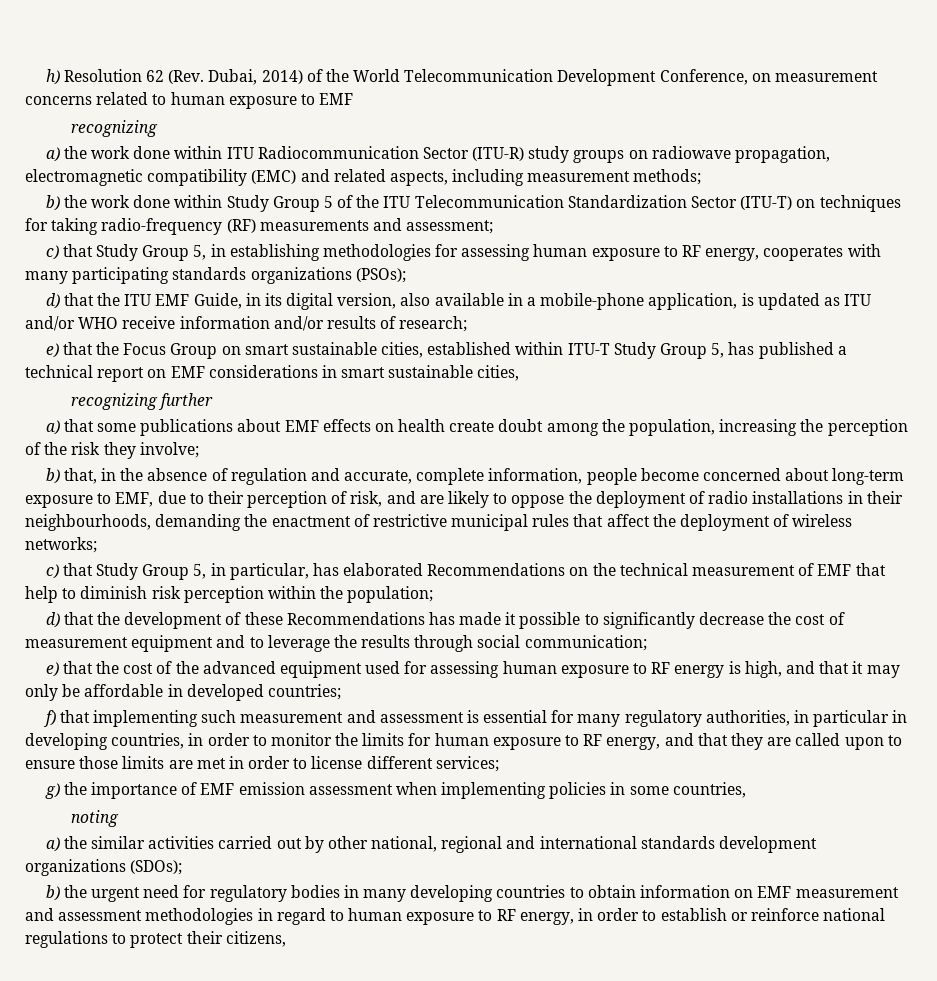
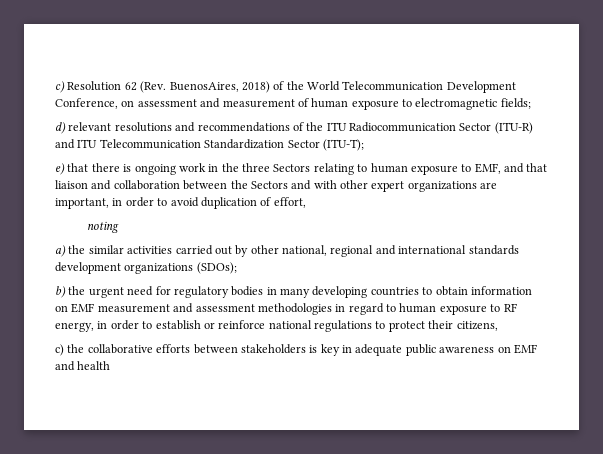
[45,69,60,85] h) -> [55,81,65,93] c)
[208,69,303,85] Dubai, 2014) -> [169,81,270,93] BuenosAires, 2018)
[775,71,879,82] [25,92,354,109] [71,120,159,137] [45,146,831,163] [25,169,702,186] [45,195,901,212] [25,218,494,235] [45,244,881,261] [25,267,406,284] [45,293,872,310] [25,316,468,332] [45,342,847,359] [25,365,520,382] [71,393,214,410] [45,419,908,436] [25,442,199,459] [45,468,905,485] [25,491,903,508] [25,514,853,531] [25,537,97,553] [45,563,886,580] [25,586,434,603] [45,612,845,629] [25,635,647,652] [45,661,900,678] [25,684,341,701] [42,710,908,727] [25,733,902,750] [25,756,499,772] [44,782,746,799] measurement concerns related to human exposure to EMF // recognizing // a) the work done within ITU Radiocommunication Sector (ITU-R) study groups on radiowave propagation, electromagnetic compatibility (EMC) and related aspects, including measurement methods; // b) the work done within Study Group 5 of the ITU Telecommunication Standardization Sector (ITU-T) on techniques for taking radio-frequency (RF) measurements and assessment; // c) that Study Group 5, in establishing methodologies for assessing human exposure to RF energy, cooperates with many participating standards organizations (PSOs); // d) that the ITU EMF Guide, in its digital version, also available in a mobile-phone application, is updated as ITU and/or WHO receive information and/or results of research; // e) that the Focus Group on smart sustainable cities, established within ITU-T Study Group 5, has published a technical report on EMF considerations in smart sustainable cities, // recognizing further // a) that some publications about EMF effects on health create doubt among the population, increasing the perception of the risk they involve; // b) that, in the absence of regulation and accurate, complete information, people become concerned about long-term exposure to EMF, due to their perception of risk, and are likely to oppose the deployment of radio installations in their neighbourhoods, demanding the enactment of restrictive municipal rules that affect the deployment of wireless networks; // c) that Study Group 5, in particular, has elaborated Recommendations on the technical measurement of EMF that help to diminish risk perception within the population; // d) that the development of these Recommendations has made it possible to significantly decrease the cost of measurement equipment and to leverage the results through social communication; // e) that the cost of the advanced equipment used for assessing human exposure to RF energy is high, and that it may only be affordable in developed countries; // f) that implementing such measurement and assessment is essential for many regulatory authorities, in particular in developing countries, in order to monitor the limits for human exposure to RF energy, and that they are called upon to ensure those limits are met in order to license different services; // g) the importance of EMF emission assessment when implementing policies in some countries, -> [137,98,531,110] [55,122,533,134] [55,139,364,151] [55,163,548,175] [55,180,498,192] [55,197,306,209] assessment and measurement of human exposure to electromagnetic fields; // d) relevant resolutions and recommendations of the ITU Radiocommunication Sector (ITU-R) and ITU Telecommunication Standardization Sector (ITU-T); // e) that there is ongoing work in the three Sectors relating to human exposure to EMF, and that liaison and collaboration between the Sectors and with other expert organizations are important, in order to avoid duplication of effort,
(286, 939) none -> [55,344,537,356] [55,361,111,371] // c) the collaborative efforts between stakeholders is key in adequate public awareness on EMF and health

